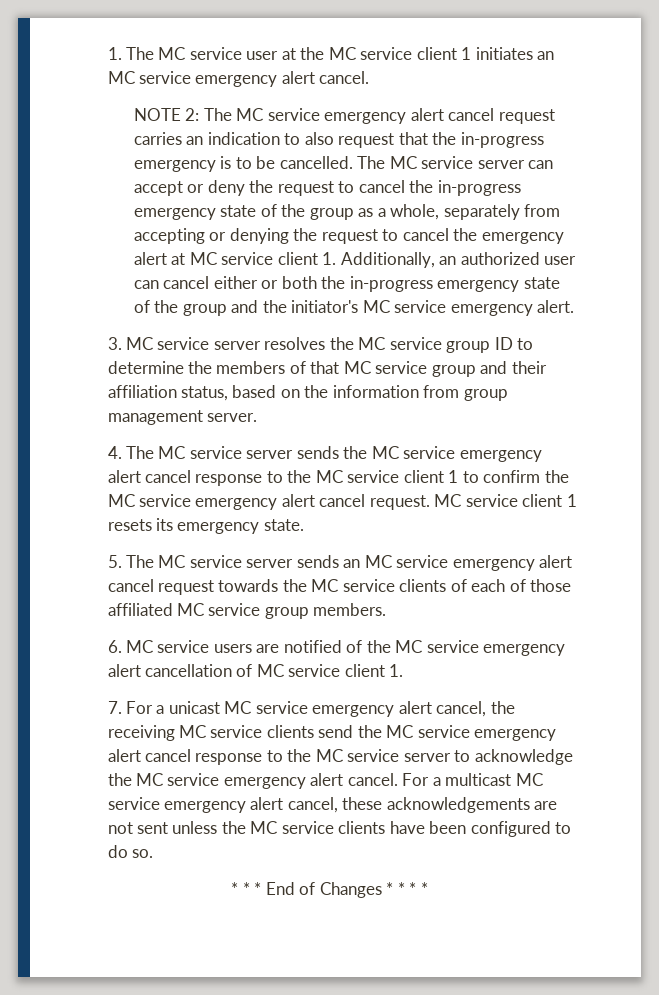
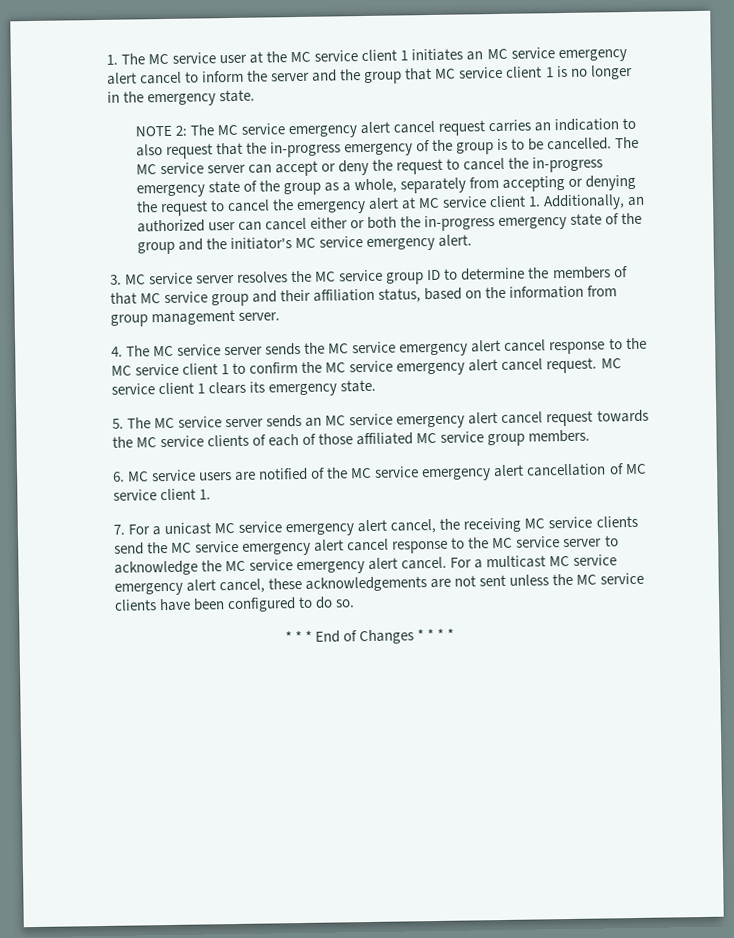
[319,71,370,84] cancel. -> [139,64,633,85] [106,89,256,107] cancel to inform the server and the group that MC service client 1 is no longer in the emergency state.
(216, 166) none -> [416,139,495,155] of the group
[107,519,152,531] resets -> [208,381,247,395] clears

